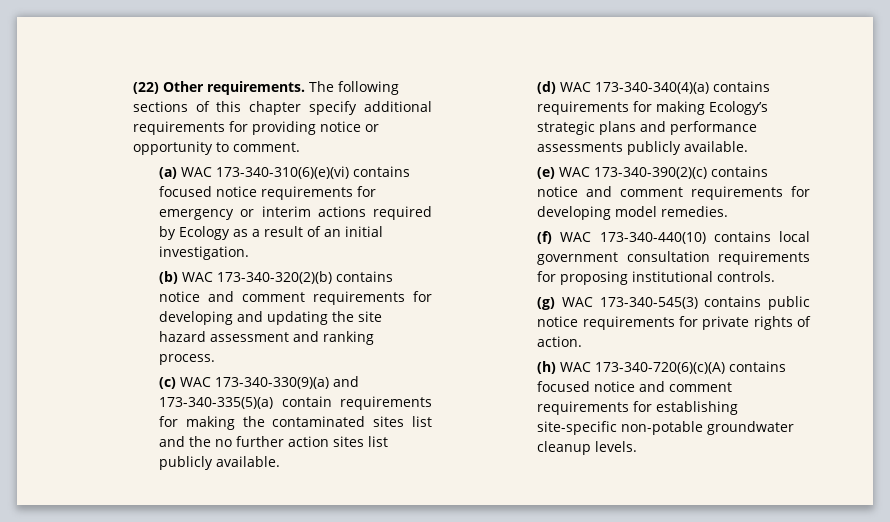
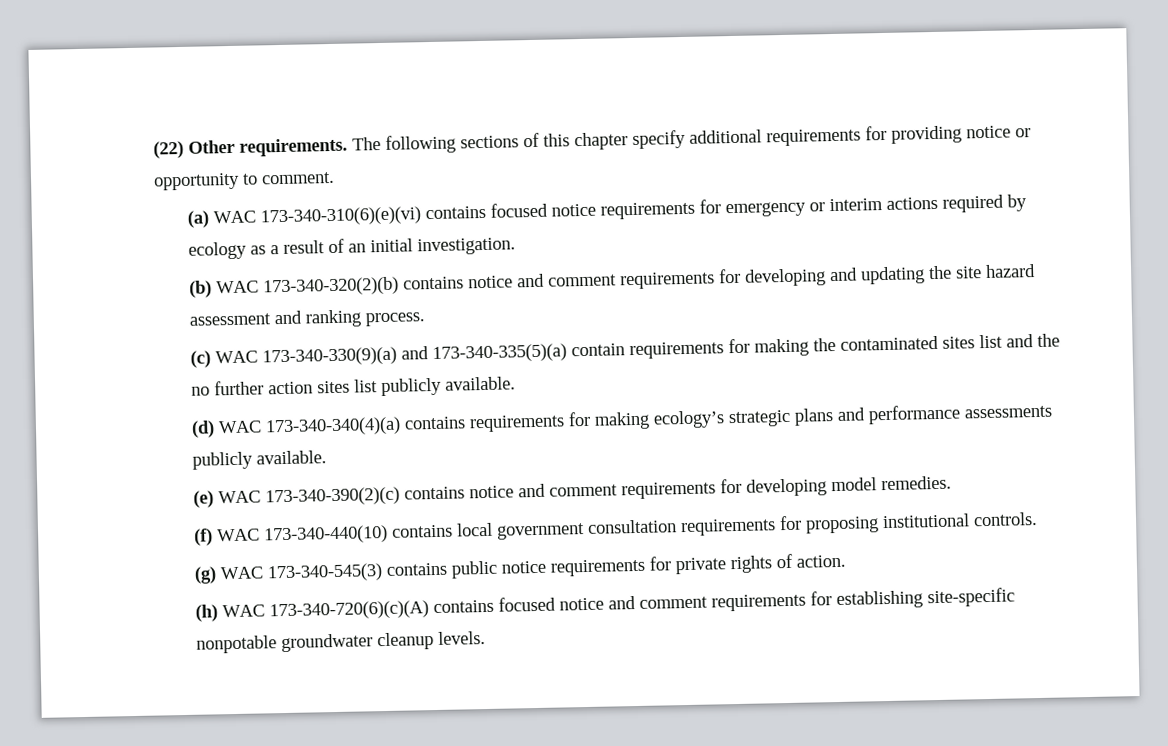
[179,226,231,240] Ecology -> [188,241,248,260] ecology
[709,101,769,115] Ecology’s -> [653,410,726,429] ecology’s
[621,421,704,435] non-potable -> [196,635,278,654] nonpotable

